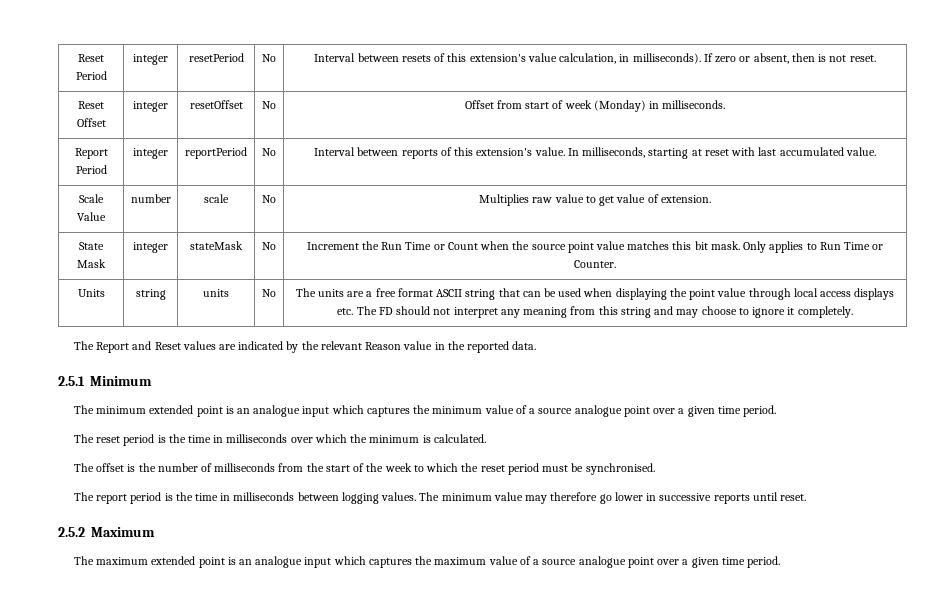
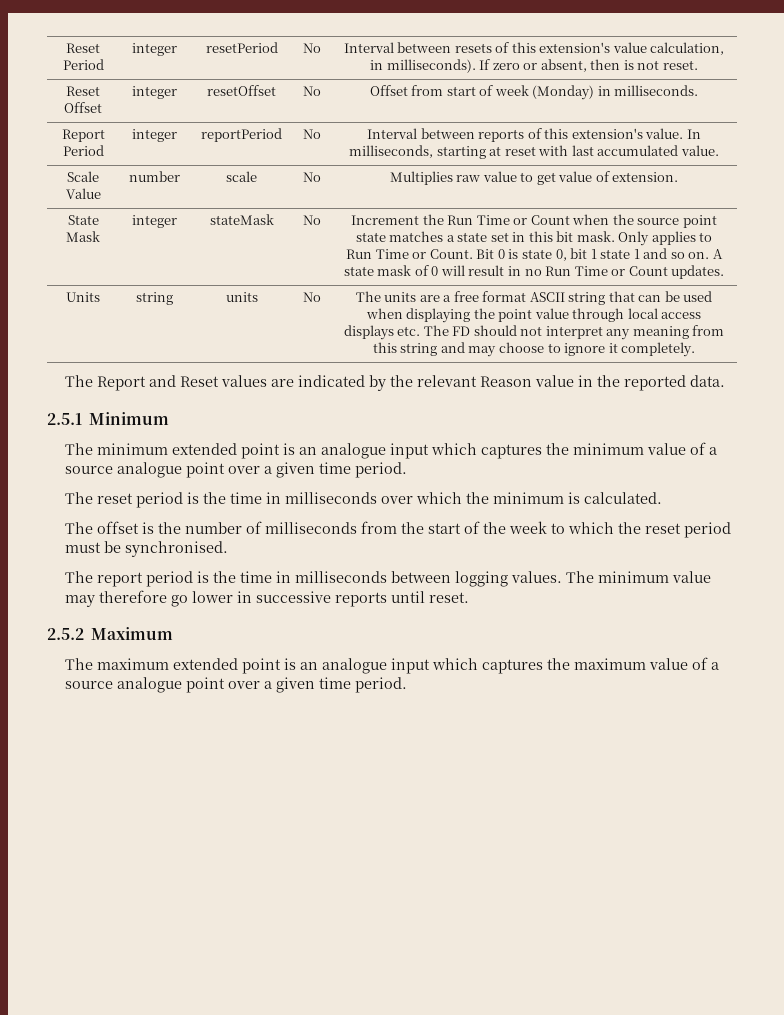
[596,241,670,250] value matches -> [355,231,526,242] state matches a state set in
[574,260,616,268] Counter. -> [429,248,723,261] [343,265,725,279] Count. Bit 0 is state 0, bit 1 state 1 and so on. A state mask of 0 will result in no Run Time or Count updates.

